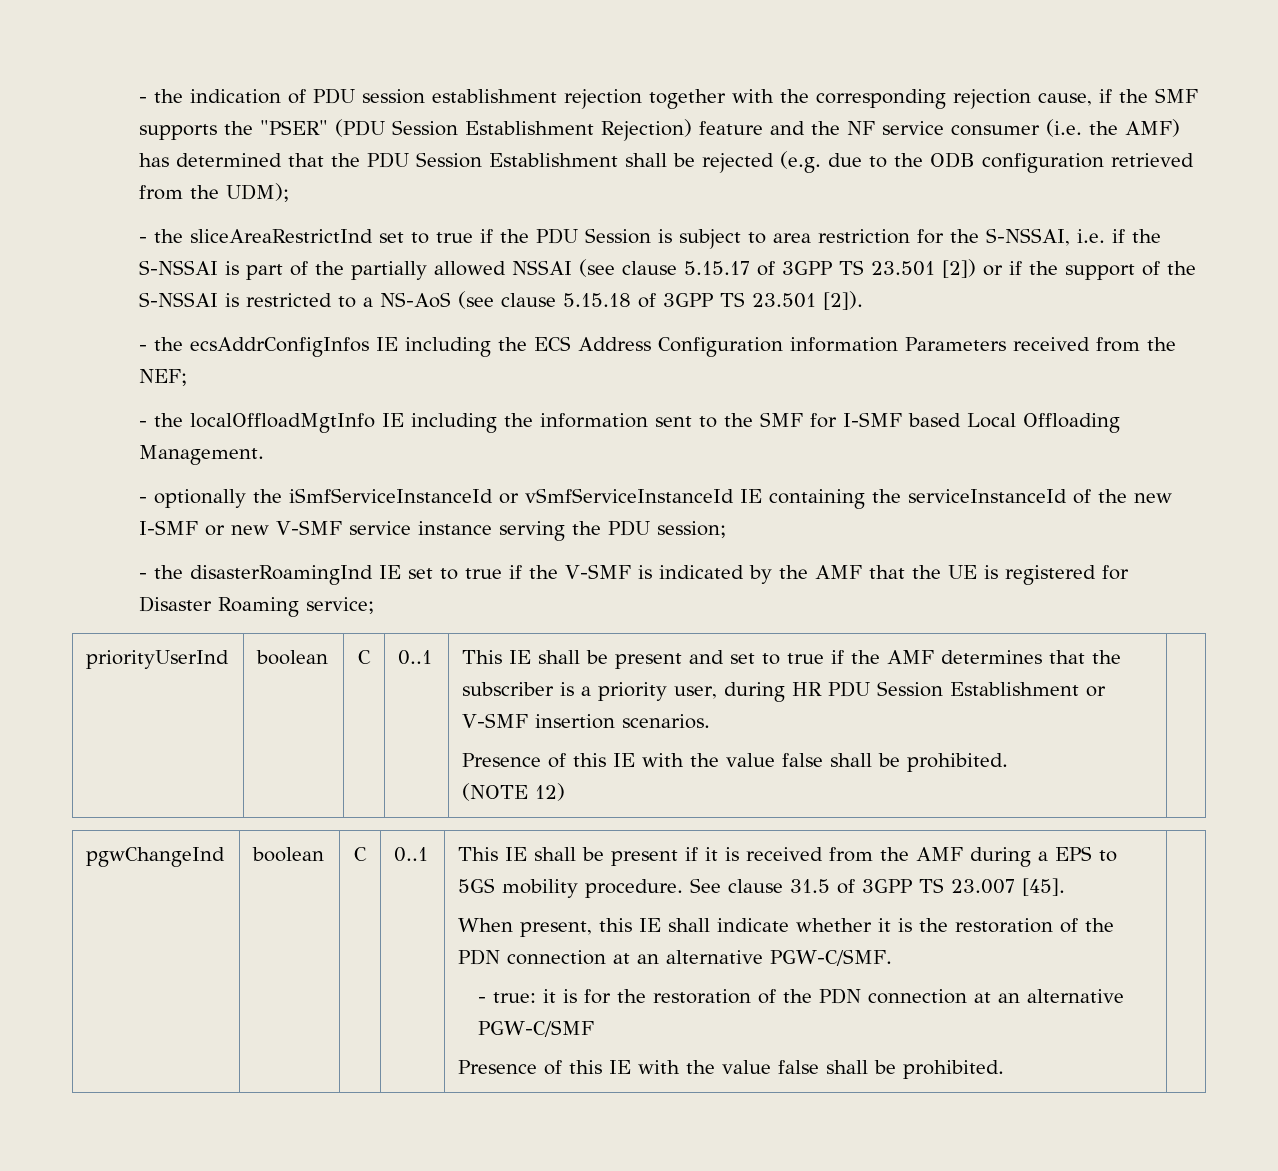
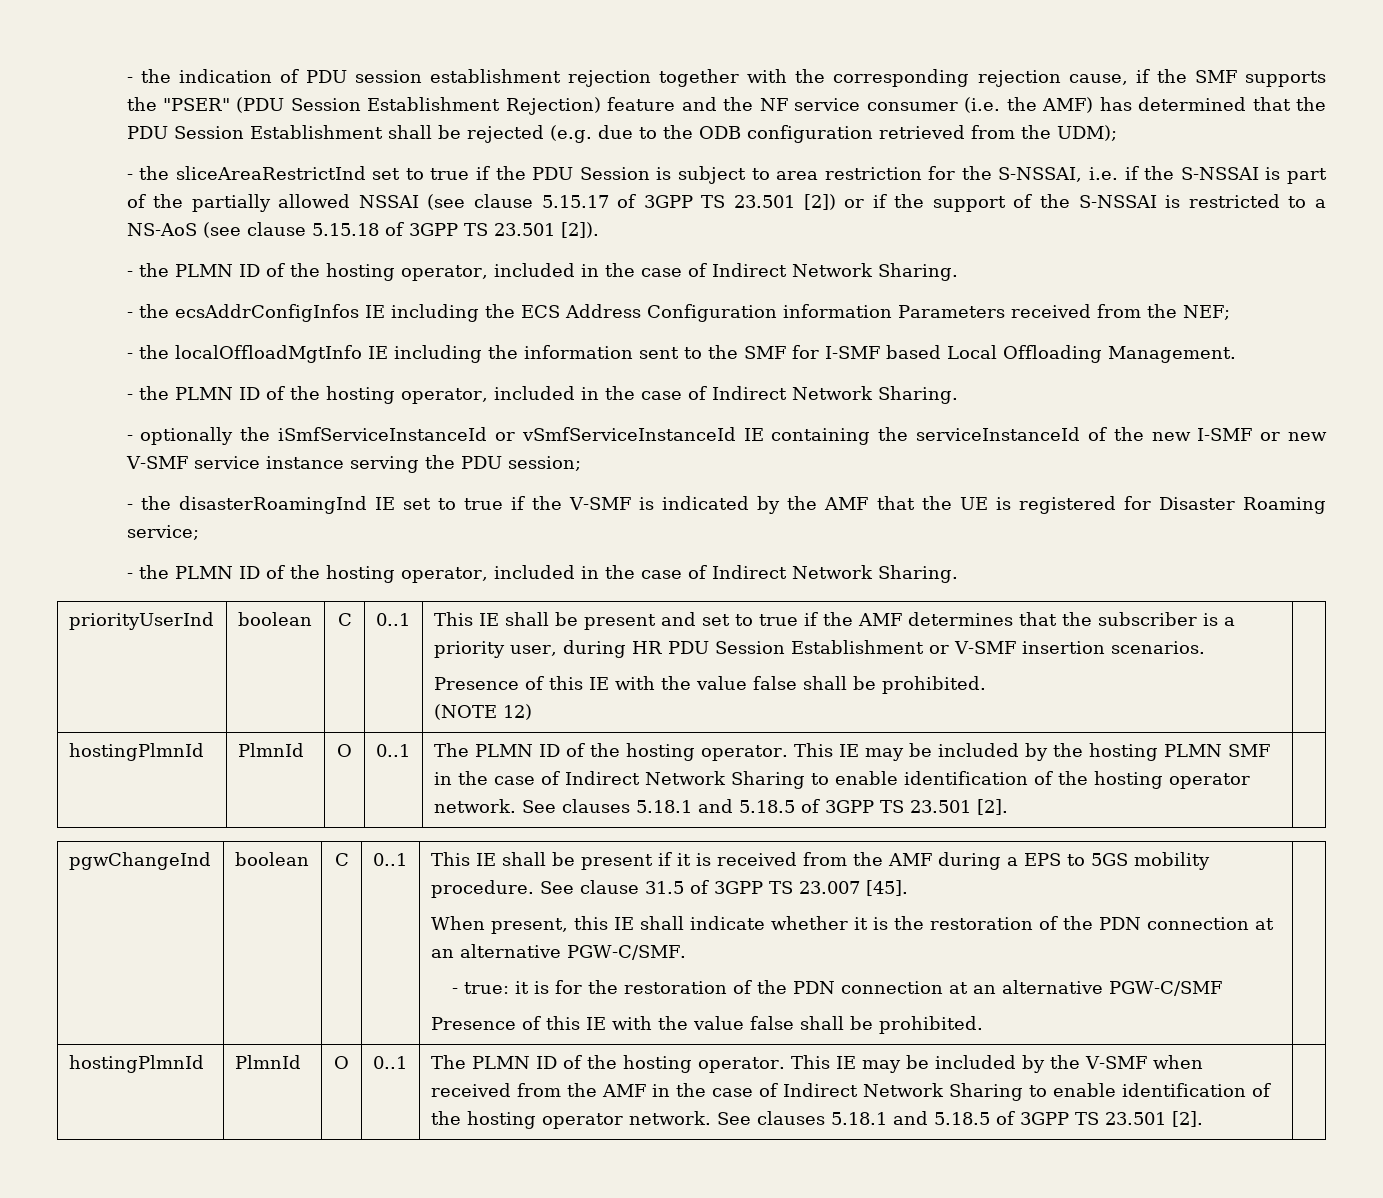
(864, 300) none -> [126,263,958,281] // - the PLMN ID of the hosting operator, included in the case of Indirect Network Sharing.
(265, 455) none -> [126,386,958,404] // - the PLMN ID of the hosting operator, included in the case of Indirect Network Sharing.
(375, 605) none -> [126,565,958,583] // - the PLMN ID of the hosting operator, included in the case of Indirect Network Sharing.
(566, 792) none -> [68,743,204,761] [237,743,304,757] [337,744,352,757] [375,744,410,757] [433,743,1270,761] [433,771,1250,789] [433,799,1008,815] // hostingPlmnId | PlmnId | O | 0..1 | The PLMN ID of the hosting operator. This IE may be included by the hosting PLMN SMF in the case of Indirect Network Sharing to enable identification of the hosting operator network. See clauses 5.18.1 and 5.18.5 of 3GPP TS 23.501 [2]. |
(1005, 1069) none -> [68,1055,204,1073] [234,1055,301,1069] [334,1056,349,1069] [372,1056,407,1069] [430,1055,1203,1073] [430,1083,1271,1101] [430,1111,1203,1129] // hostingPlmnId | PlmnId | O | 0..1 | The PLMN ID of the hosting operator. This IE may be included by the V-SMF when received from the AMF in the case of Indirect Network Sharing to enable identification of the hosting operator network. See clauses 5.18.1 and 5.18.5 of 3GPP TS 23.501 [2]. |

